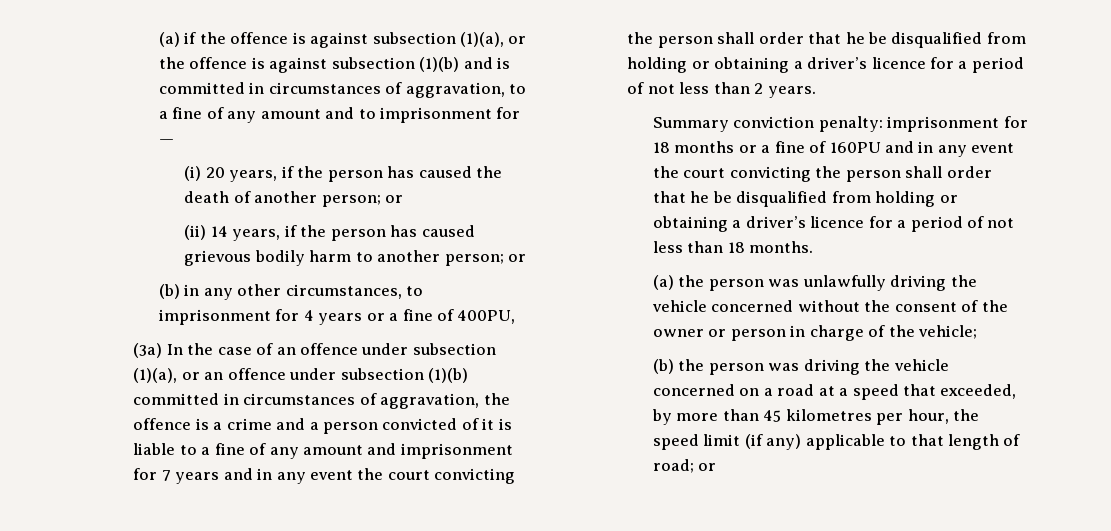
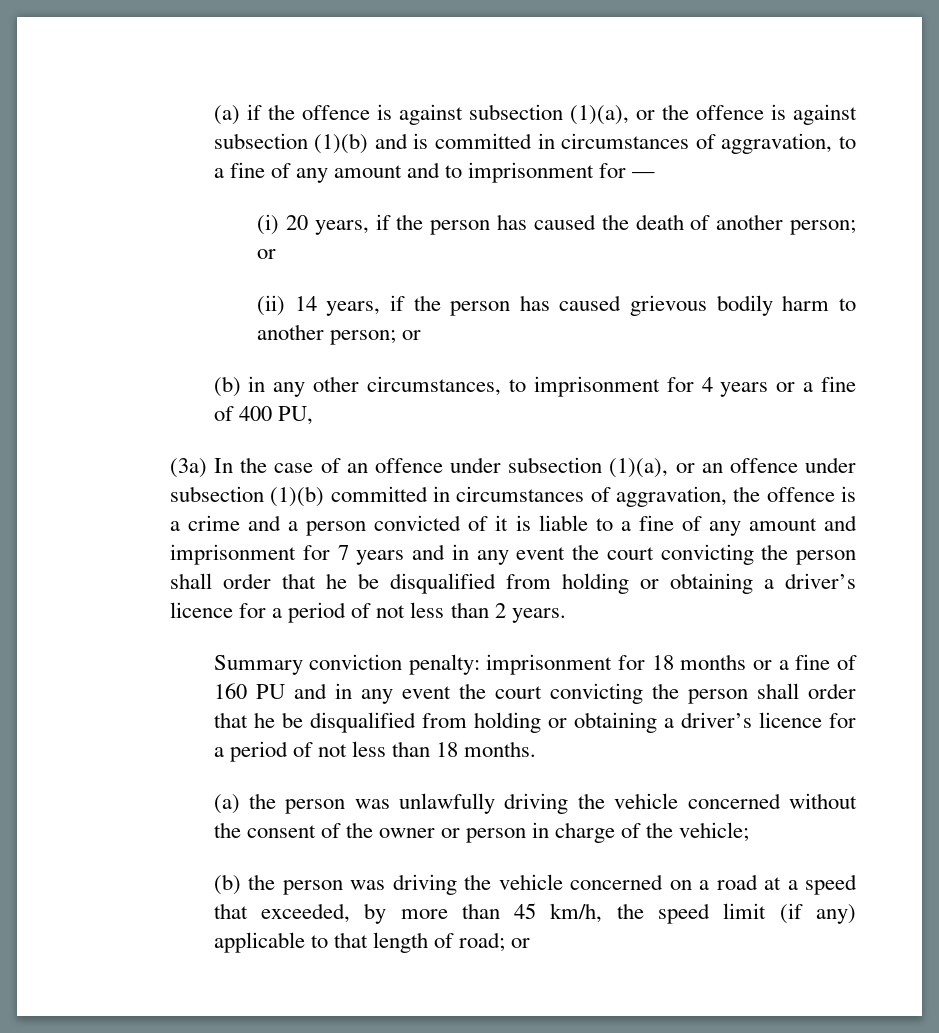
[457,310,516,324] 400PU, -> [238,406,313,425] 400 PU,
[829,142,881,153] 160PU -> [213,683,285,699] 160 PU
[785,409,949,425] kilometres per hour, -> [550,903,603,923] km/h,

